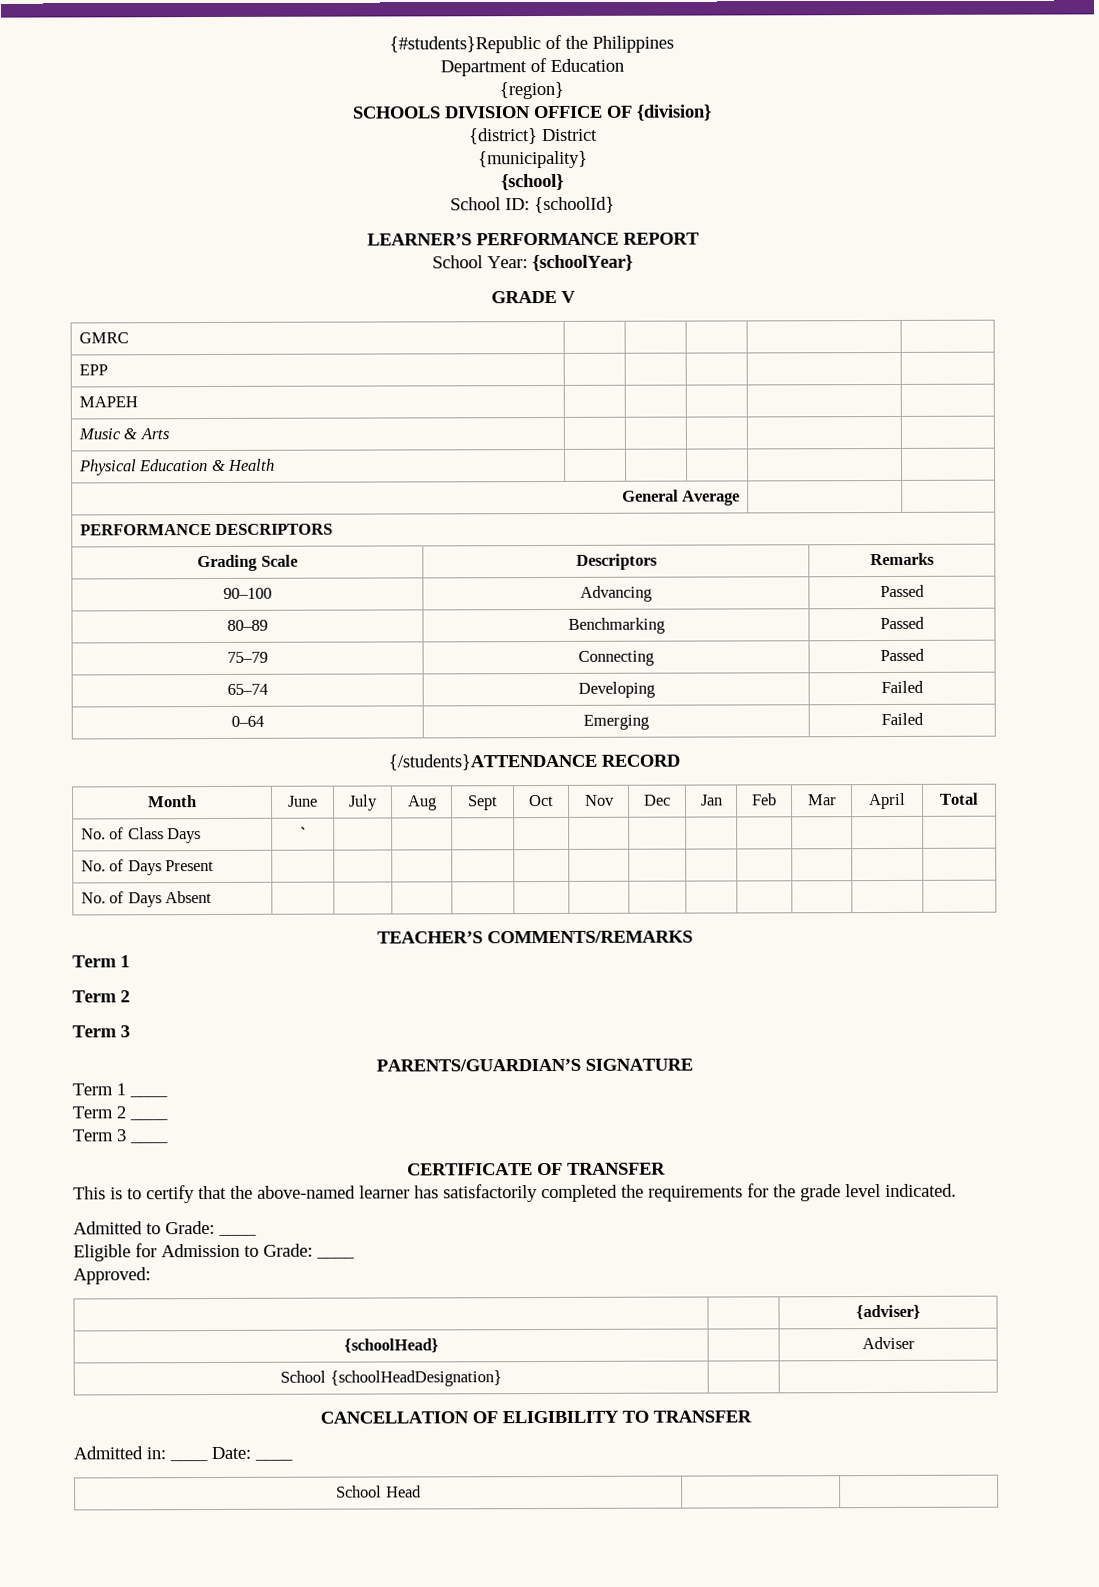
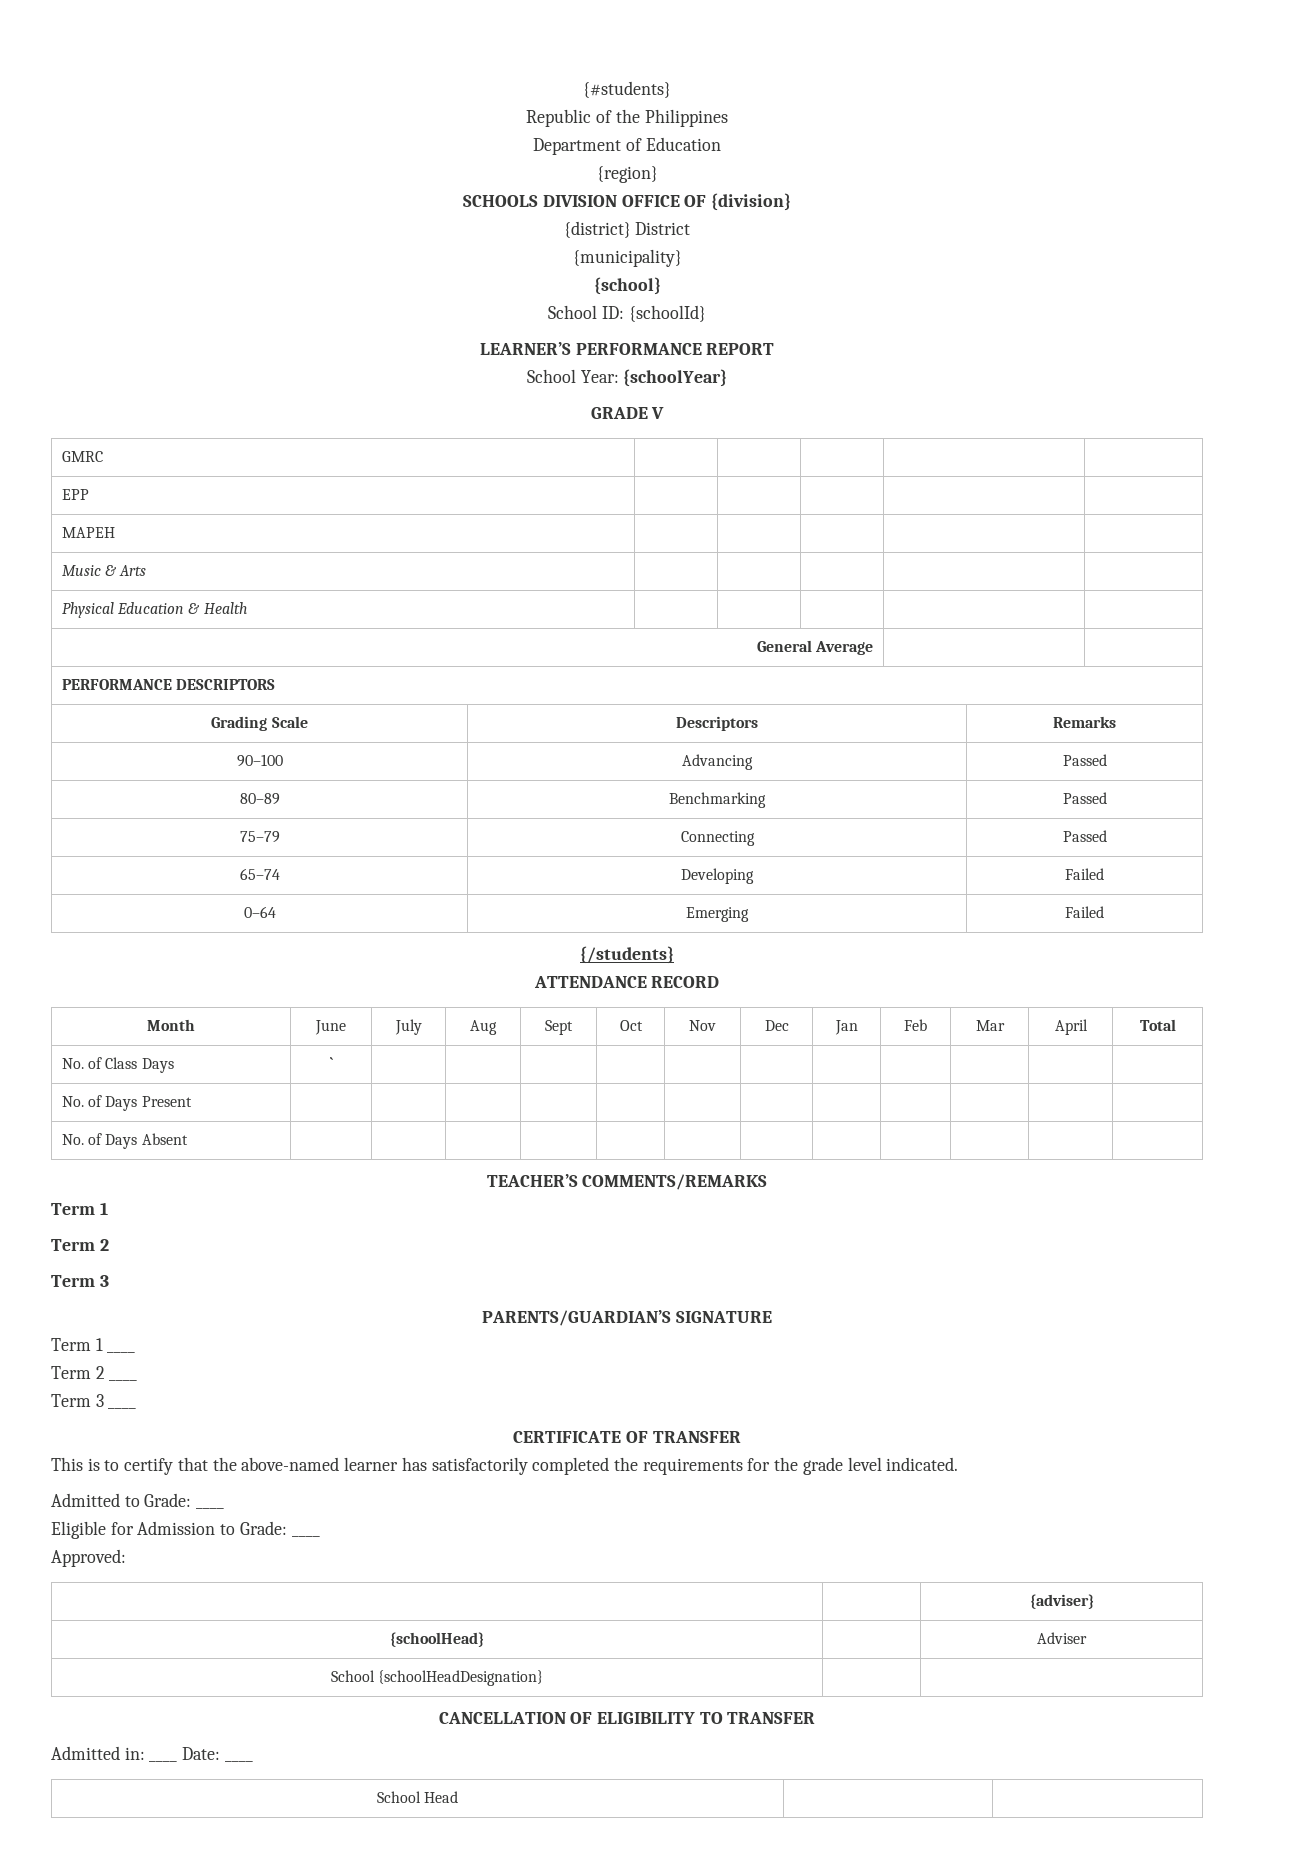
[389,36,541,54] {#students}Republic -> [583,81,671,98] [526,109,592,127] {#students} // Republic
[387,753,597,771] {/students}ATTENDANCE -> [580,946,674,964] [533,976,647,988] {/students} // ATTENDANCE

